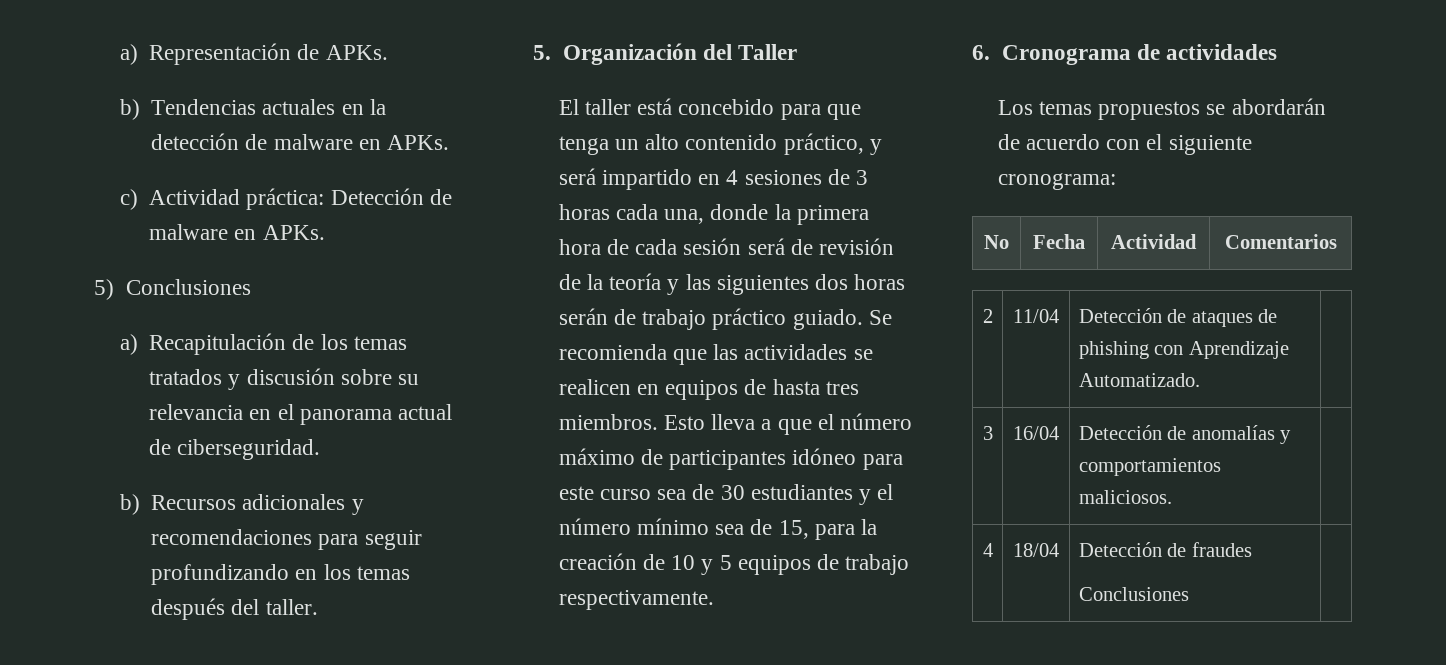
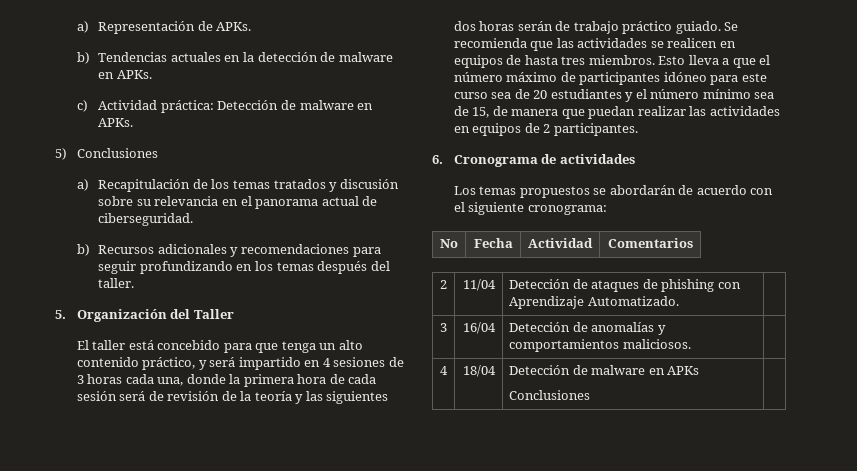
[720,485,745,500] 30 -> [533,90,548,99] 20
[814,519,877,540] [558,553,910,575] [558,590,714,610] para la creación de 10 y 5 equipos de trabajo respectivamente. -> [492,106,780,119] [453,123,638,136] de manera que puedan realizar las actividades en equipos de 2 participantes.
[1191,542,1252,557] fraudes -> [591,365,700,375] malware en APKs

